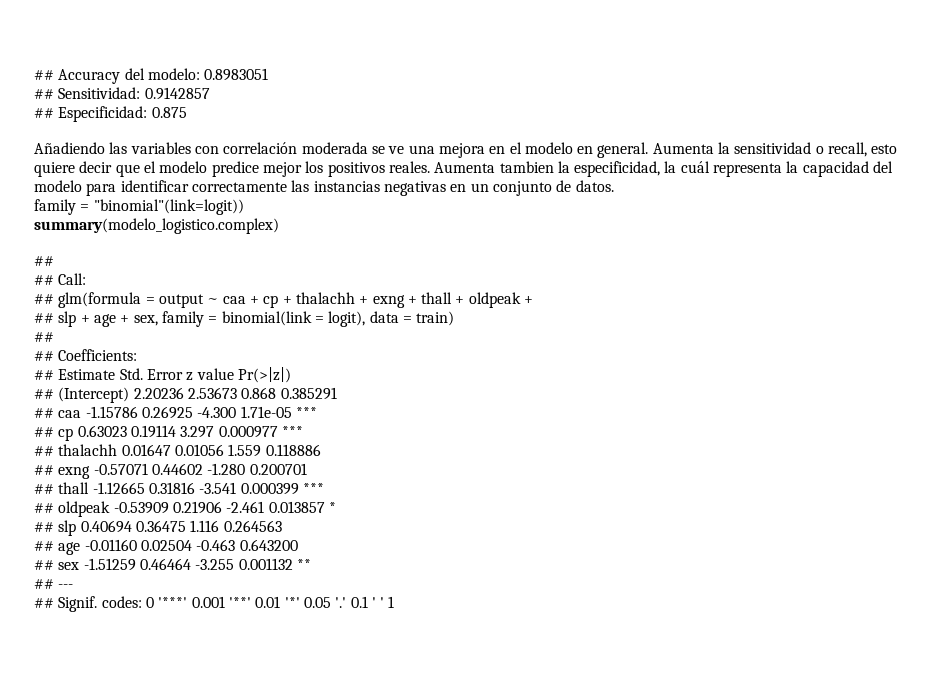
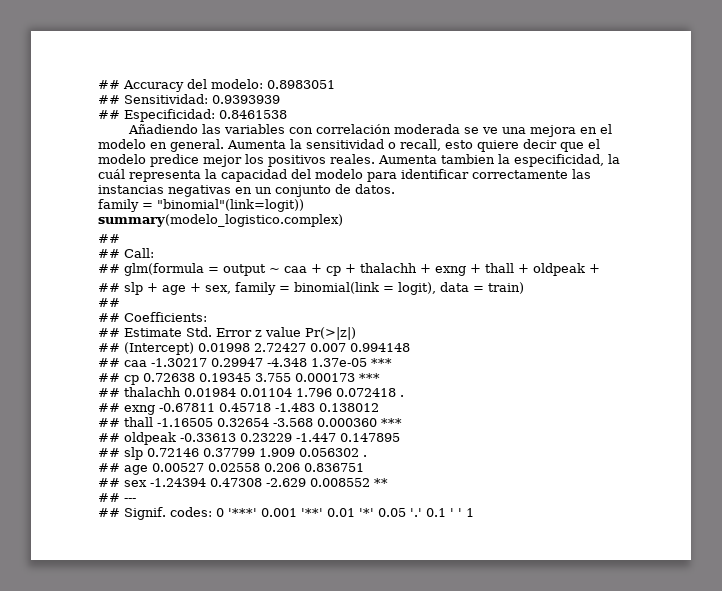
[144,87,210,100] 0.9142857 -> [212,95,280,104] 0.9393939
[151,107,187,118] 0.875 -> [219,110,287,119] 0.8461538
[133,387,337,400] [34,406,292,419] 2.20236 2.53673 0.868 0.385291 // ## caa -1.15786 0.26925 -4.300 1.71e-05 -> [198,343,410,352] [98,358,367,367] 0.01998 2.72427 0.007 0.994148 // ## caa -1.30217 0.29947 -4.348 1.37e-05
[77,425,278,438] 0.63023 0.19114 3.297 0.000977 -> [143,373,355,382] 0.72638 0.19345 3.755 0.000173
[121,444,321,457] [34,463,307,479] [34,482,324,495] [34,501,336,517] [34,520,282,536] [34,539,298,555] [34,558,293,571] 0.01647 0.01056 1.559 0.118886 // ## exng -0.57071 0.44602 -1.280 0.200701 // ## thall -1.12665 0.31816 -3.541 0.000399 *** // ## oldpeak -0.53909 0.21906 -2.461 0.013857 * // ## slp 0.40694 0.36475 1.116 0.264563 // ## age -0.01160 0.02504 -0.463 0.643200 // ## sex -1.51259 0.46464 -3.255 0.001132 -> [184,388,404,397] [98,403,379,415] [98,417,402,427] [98,432,400,445] [98,447,367,460] [98,463,364,475] [98,478,370,487] 0.01984 0.01104 1.796 0.072418 . // ## exng -0.67811 0.45718 -1.483 0.138012 // ## thall -1.16505 0.32654 -3.568 0.000360 *** // ## oldpeak -0.33613 0.23229 -1.447 0.147895 // ## slp 0.72146 0.37799 1.909 0.056302 . // ## age 0.00527 0.02558 0.206 0.836751 // ## sex -1.24394 0.47308 -2.629 0.008552

